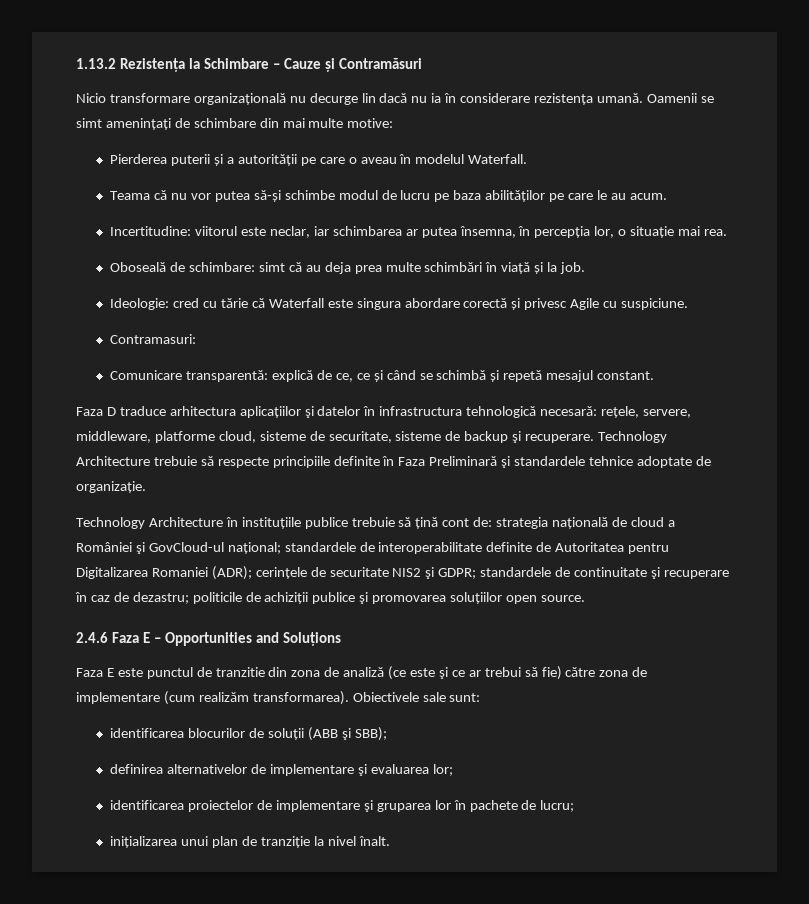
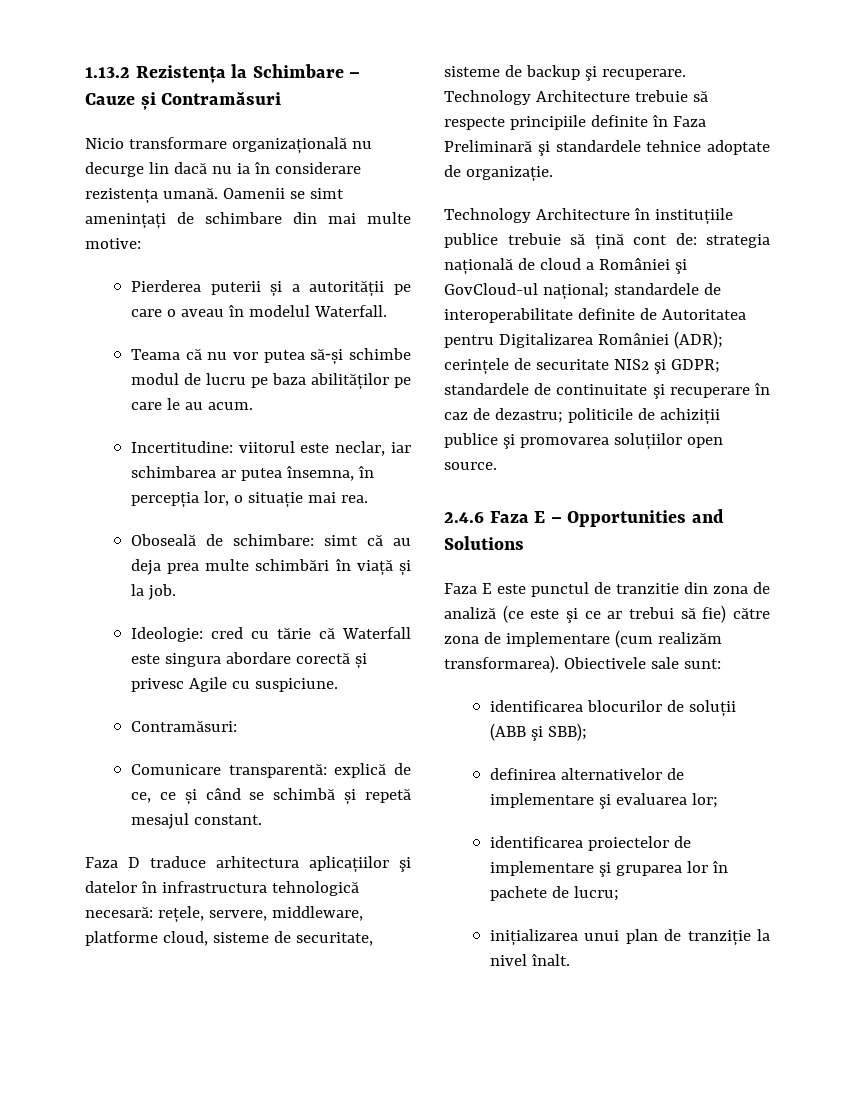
[110,334,197,344] Contramasuri: -> [130,720,237,732] Contramăsuri:
[151,567,208,577] Romaniei -> [597,333,669,345] României
[283,632,342,646] Soluțions -> [444,536,524,550] Solutions

